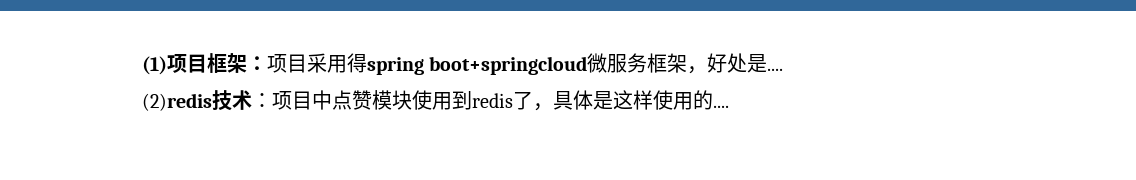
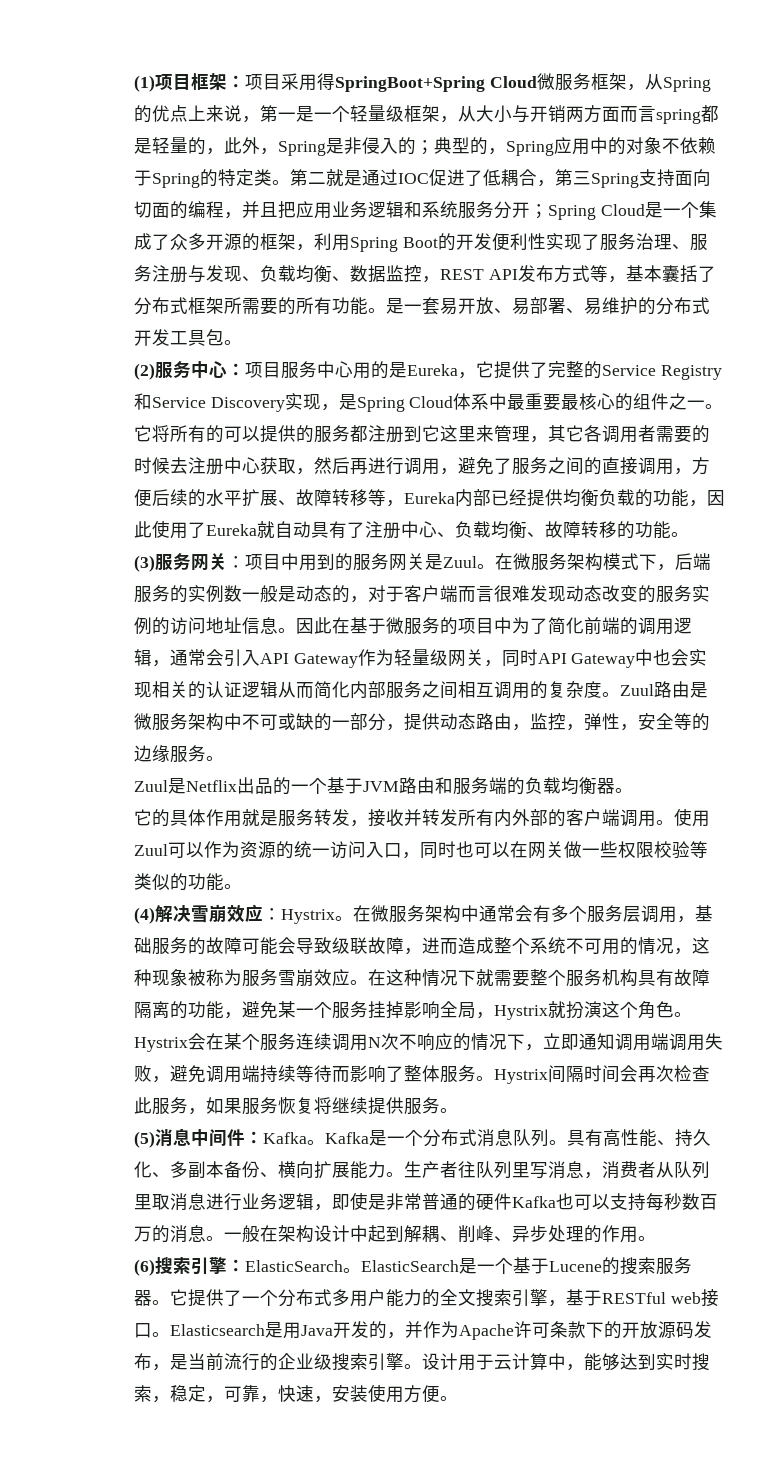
[366,56,588,75] spring boot+springcloud -> [334,76,537,92] SpringBoot+Spring Cloud
[707,53,784,73] [141,90,729,111] 好处是.... // (2)redis技术：项目中点赞模块使用到redis了，具体是这样使用的.... -> [644,74,711,92] [133,105,719,124] [133,137,716,156] [133,169,711,188] [133,201,717,220] [133,233,708,252] [133,265,716,283] [133,297,710,315] [133,329,242,346] [133,361,722,380] [133,393,724,412] [133,425,710,443] [133,457,710,475] [133,489,725,507] [133,520,689,539] [133,553,711,572] [133,585,710,603] [133,617,692,635] [133,649,708,668] [133,681,708,699] [133,713,710,731] [133,745,224,763] [133,777,633,795] [133,808,710,827] [133,841,708,859] [133,873,242,891] [133,904,713,924] [133,937,710,955] [133,969,710,987] [133,1001,692,1020] [133,1033,723,1052] [133,1065,710,1084] [133,1097,458,1115] [133,1128,711,1148] [133,1161,710,1179] [133,1192,718,1211] [133,1225,656,1243] [133,1256,692,1276] [133,1289,719,1307] [133,1321,712,1340] [133,1353,710,1371] [133,1384,458,1403] 从Spring的优点上来说，第一是一个轻量级框架，从大小与开销两方面而言spring都是轻量的，此外，Spring是非侵入的；典型的，Spring应用中的对象不依赖于Spring的特定类。第二就是通过IOC促进了低耦合，第三Spring支持面向切面的编程，并且把应用业务逻辑和系统服务分开；Spring Cloud是一个集成了众多开源的框架，利用Spring Boot的开发便利性实现了服务治理、服务注册与发现、负载均衡、数据监控，REST API发布方式等，基本囊括了分布式框架所需要的所有功能。是一套易开放、易部署、易维护的分布式开发工具包。 // (2)服务中心：项目服务中心用的是Eureka，它提供了完整的Service Registry和Service Discovery实现，是Spring Cloud体系中最重要最核心的组件之一。它将所有的可以提供的服务都注册到它这里来管理，其它各调用者需要的时候去注册中心获取，然后再进行调用，避免了服务之间的直接调用，方便后续的水平扩展、故障转移等，Eureka内部已经提供均衡负载的功能，因此使用了Eureka就自动具有了注册中心、负载均衡、故障转移的功能。 // (3)服务网关：项目中用到的服务网关是Zuul。在微服务架构模式下，后端服务的实例数一般是动态的，对于客户端而言很难发现动态改变的服务实例的访问地址信息。因此在基于微服务的项目中为了简化前端的调用逻辑，通常会引入API Gateway作为轻量级网关，同时API Gateway中也会实现相关的认证逻辑从而简化内部服务之间相互调用的复杂度。Zuul路由是微服务架构中不可或缺的一部分，提供动态路由，监控，弹性，安全等的边缘服务。 // Zuul是Netflix出品的一个基于JVM路由和服务端的负载均衡器。 // 它的具体作用就是服务转发，接收并转发所有内外部的客户端调用。使用Zuul可以作为资源的统一访问入口，同时也可以在网关做一些权限校验等类似的功能。 // (4)解决雪崩效应：Hystrix。在微服务架构中通常会有多个服务层调用，基础服务的故障可能会导致级联故障，进而造成整个系统不可用的情况，这种现象被称为服务雪崩效应。在这种情况下就需要整个服务机构具有故障隔离的功能，避免某一个服务挂掉影响全局，Hystrix就扮演这个角色。Hystrix会在某个服务连续调用N次不响应的情况下，立即通知调用端调用失败，避免调用端持续等待而影响了整体服务。Hystrix间隔时间会再次检查此服务，如果服务恢复将继续提供服务。 // (5)消息中间件：Kafka。Kafka是一个分布式消息队列。具有高性能、持久化、多副本备份、横向扩展能力。生产者往队列里写消息，消费者从队列里取消息进行业务逻辑，即使是非常普通的硬件Kafka也可以支持每秒数百万的消息。一般在架构设计中起到解耦、削峰、异步处理的作用。 // (6)搜索引擎：ElasticSearch。ElasticSearch是一个基于Lucene的搜索服务器。它提供了一个分布式多用户能力的全文搜索引擎，基于RESTful web接口。Elasticsearch是用Java开发的，并作为Apache许可条款下的开放源码发布，是当前流行的企业级搜索引擎。设计用于云计算中，能够达到实时搜索，稳定，可靠，快速，安装使用方便。

